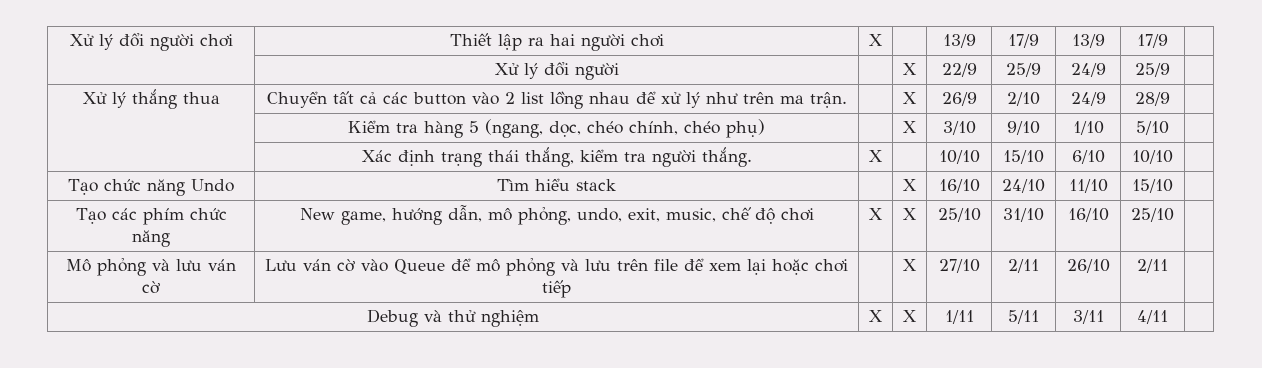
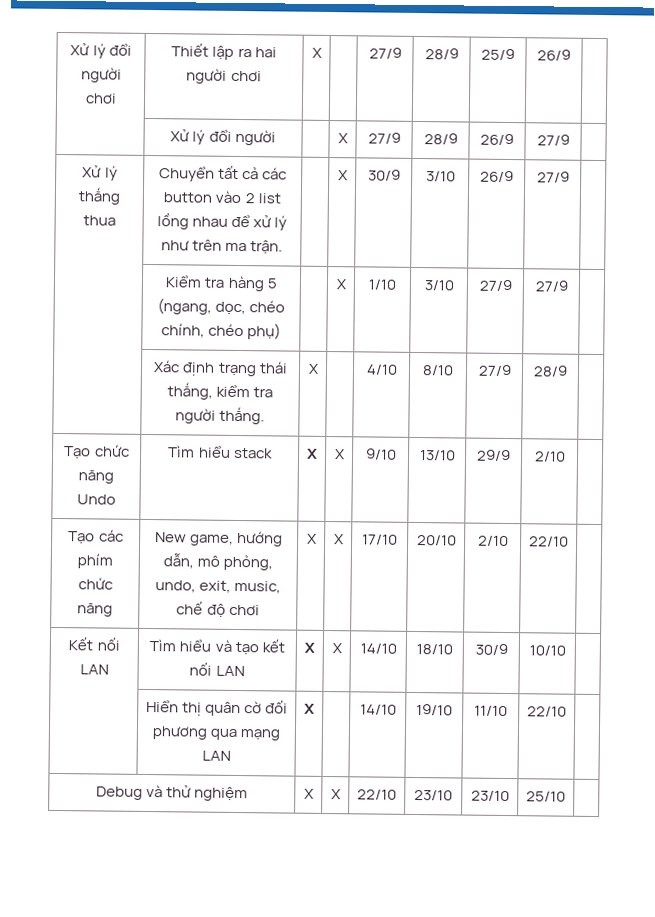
[942,34,976,48] [1008,34,1039,48] [1071,34,1105,48] [1137,34,1168,48] 13/9 | 17/9 | 13/9 | 17/9 -> [368,47,402,59] [424,48,459,60] [481,48,515,61] [537,49,571,61] 27/9 | 28/9 | 25/9 | 26/9
[941,63,977,77] [1006,63,1041,77] [1070,63,1106,77] [1135,63,1170,77] 22/9 | 25/9 | 24/9 | 25/9 -> [367,132,401,144] [423,133,458,145] [480,133,514,146] [536,134,570,146] 27/9 | 28/9 | 26/9 | 27/9
[941,92,977,106] [1007,92,1040,106] [1070,92,1106,106] [1135,92,1170,106] | 26/9 | 2/10 | 24/9 | 28/9 -> [367,169,401,181] [425,171,456,182] [480,170,514,183] [536,171,570,183] | 30/9 | 3/10 | 26/9 | 27/9
[942,121,976,135] [1007,121,1040,135] [1072,121,1104,135] [1136,121,1169,135] | 3/10 | 9/10 | 1/10 | 5/10 -> [368,279,397,290] [423,280,454,291] [478,279,513,292] [534,280,569,292] | 1/10 | 3/10 | 27/9 | 27/9
[938,150,980,164] [1003,150,1044,164] [1071,150,1105,164] [1132,150,1173,164] 10/10 | 15/10 | 6/10 | 10/10 -> [365,364,398,375] [422,365,454,376] [477,364,512,377] [533,365,568,377] 4/10 | 8/10 | 27/9 | 28/9
[903,179,917,191] [938,179,980,193] [1002,179,1045,193] [1068,179,1108,193] [1132,179,1173,193] | X | 16/10 | 24/10 | 11/10 | 15/10 -> [306,448,318,459] [333,449,345,460] [364,448,397,460] [418,450,456,461] [476,449,511,462] [533,451,566,462] X | X | 9/10 | 13/10 | 29/9 | 2/10
[937,208,981,222] [1003,208,1044,222] [1067,208,1109,222] [1131,208,1174,222] [66,258,236,276] [142,281,161,294] [265,258,849,276] [542,280,571,298] [903,259,917,271] [938,259,980,273] [1008,259,1039,273] [1066,259,1110,273] [1137,259,1168,273] 25/10 | 31/10 | 16/10 | 25/10 | // Mô phỏng và lưu ván cờ | Lưu ván cờ vào Queue để mô phỏng và lưu trên file để xem lại hoặc chơi tiếp | | X | 27/10 | 2/11 | 26/10 | 2/11 -> [362,534,398,545] [416,534,457,546] [477,535,509,547] [529,536,569,547] [68,637,120,651] [79,664,109,675] [149,639,285,656] [189,662,245,677] [304,642,315,653] [331,643,342,654] [359,643,397,654] [416,644,453,655] [474,643,508,656] [528,645,566,656] [145,699,289,717] [151,726,281,741] [201,750,231,761] [304,703,315,714] [359,704,397,715] [416,704,453,716] [474,705,508,717] [527,706,567,717] 17/10 | 20/10 | 2/10 | 22/10 | // Kết nối LAN | Tìm hiểu và tạo kết nối LAN | X | X | 14/10 | 18/10 | 30/9 | 10/10 | // | Hiển thị quân cờ đối phương qua mạng LAN | X | | 14/10 | 19/10 | 11/10 | 22/10
[944,310,974,324] [1008,310,1039,324] [1072,310,1104,324] [1137,310,1168,324] 1/11 | 5/11 | 3/11 | 4/11 -> [357,789,397,800] [414,789,453,801] [470,790,510,802] [526,791,566,802] 22/10 | 23/10 | 23/10 | 25/10

